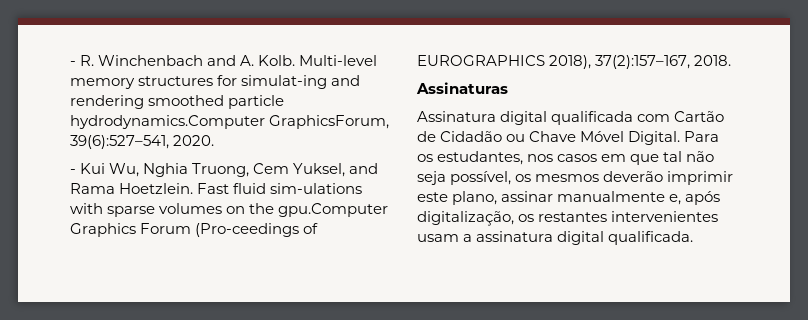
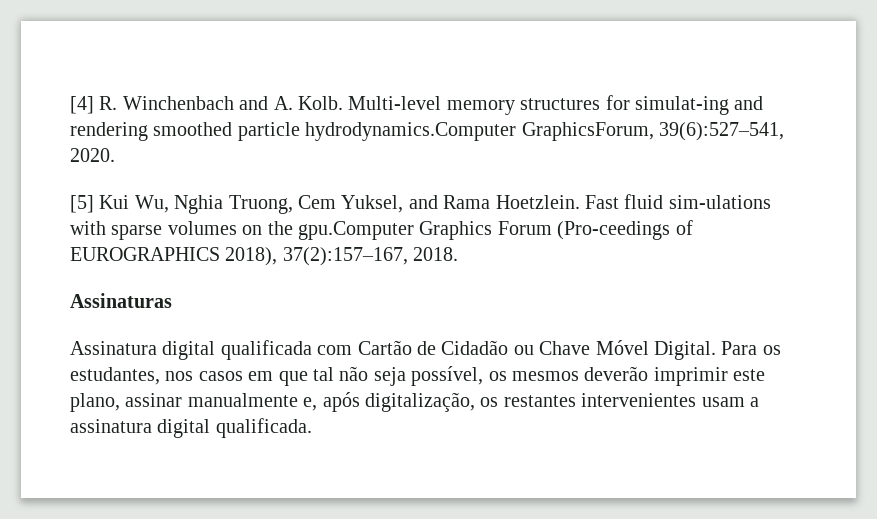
[70,61,76,66] - -> [70,96,94,114] [4]
[70,169,76,174] - -> [70,195,94,213] [5]

